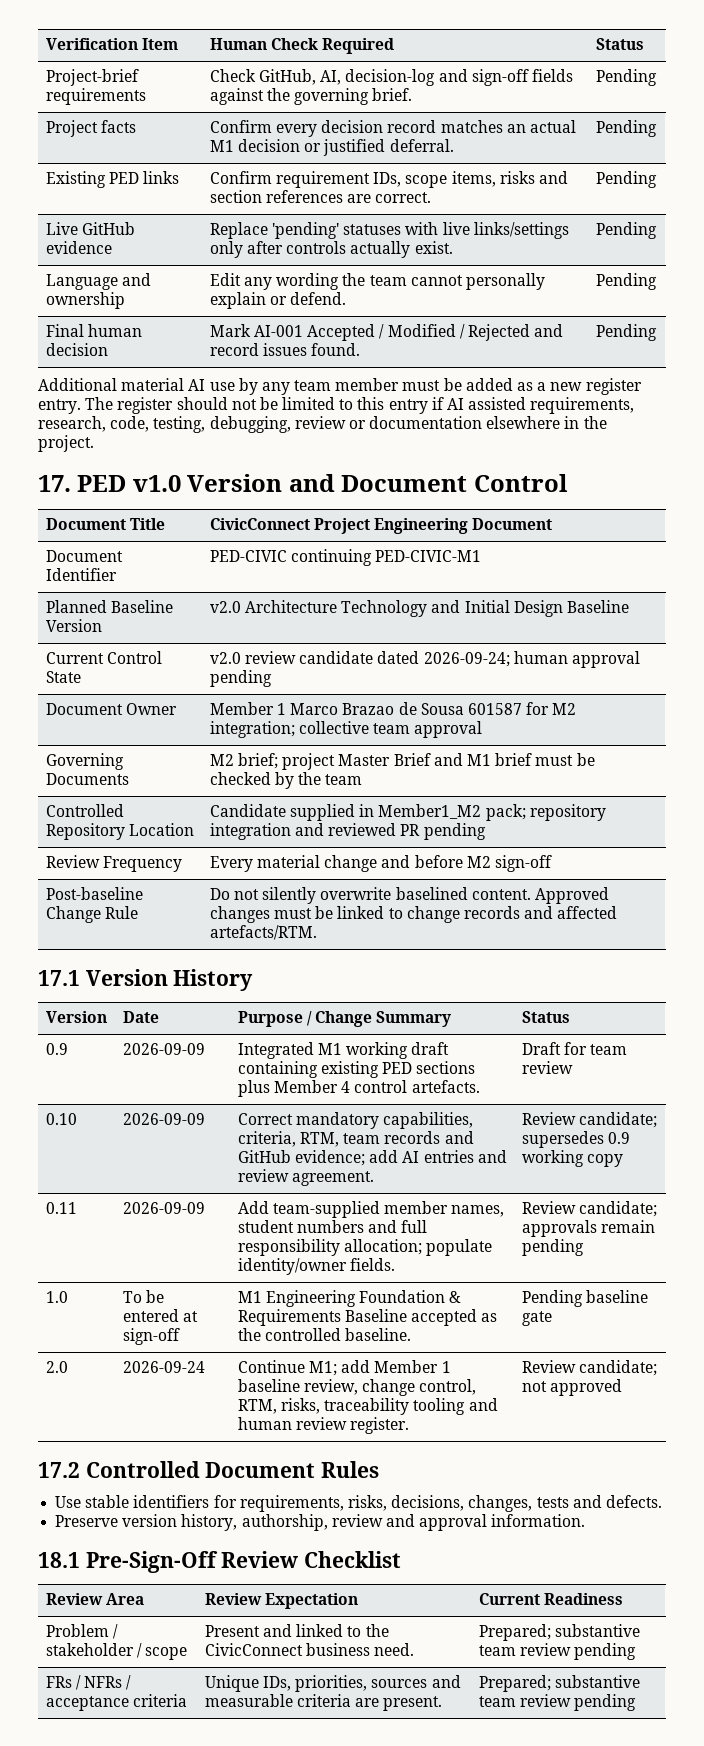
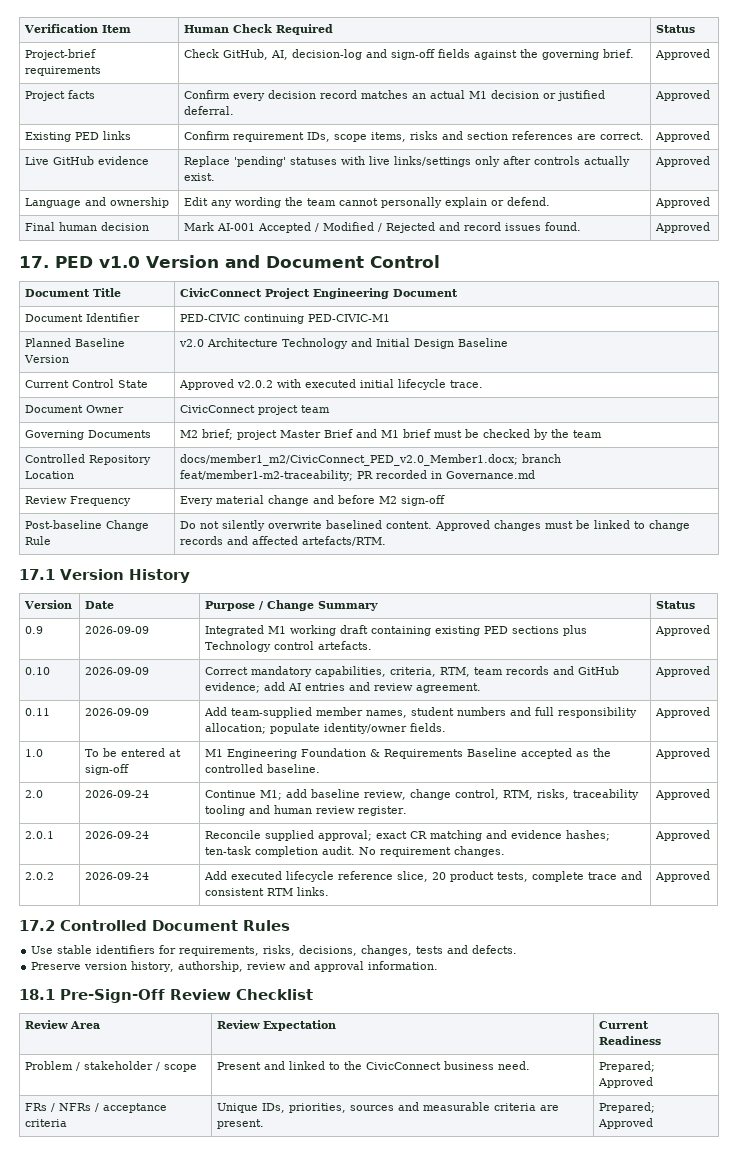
[595,69,657,86] Pending -> [655,49,711,60] Approved
[595,120,657,137] Pending -> [655,90,711,101] Approved
[595,171,657,188] Pending -> [655,131,711,142] Approved
[595,222,657,239] Pending -> [655,156,711,167] Approved
[595,273,657,290] Pending -> [655,197,711,208] Approved
[595,324,657,341] [38,378,642,395] [38,397,635,414] [38,416,607,433] [38,435,94,452] Pending // Additional material AI use by any team member must be added as a new register entry. The register should not be limited to this entry if AI assisted requirements, research, code, testing, debugging, review or documentation elsewhere in the project. -> [655,222,711,233] Approved
[209,651,641,668] [209,670,272,687] [45,703,178,715] [209,702,577,715] [209,721,483,738] v2.0 review candidate dated 2026-09-24; human approval pending // Document Owner | Member 1 Marco Brazao de Sousa 601587 for M2 integration; collective team approval -> [179,379,484,390] [25,405,125,413] [180,405,331,415] Approved v2.0.2 with executed initial lifecycle trace. // Document Owner | CivicConnect project team
[209,804,606,821] [209,823,486,840] Candidate supplied in Member1_M2 pack; repository integration and reviewed PR pending -> [180,454,562,466] [180,470,536,481] docs/member1_m2/CivicConnect_PED_v2.0_Member1.docx; branch feat/member1-m2-traceability; PR recorded in Governance.md
[274,1080,351,1093] Member 4 -> [205,641,272,652] Technology
[521,1042,628,1055] [521,1061,573,1074] Draft for team review -> [655,625,711,636] Approved
[521,1112,658,1128] [521,1131,631,1148] [521,1150,624,1167] Review candidate; supersedes 0.9 working copy -> [655,666,711,677] Approved
[521,1201,658,1217] [521,1220,656,1237] [521,1239,584,1256] Review candidate; approvals remain pending -> [655,707,711,718] Approved
[521,1290,649,1307] [521,1311,552,1326] Pending baseline gate -> [655,748,711,759] Approved
[374,1360,451,1373] Member 1 -> (308, 793) none
[521,1360,658,1376] [521,1379,623,1396] Review candidate; not approved -> [655,789,711,800] [25,831,55,839] [85,831,150,839] [205,830,611,841] [205,846,506,857] [655,830,711,841] [25,872,55,880] [85,872,150,880] [204,871,643,882] [205,887,330,896] [655,871,711,882] Approved // 2.0.1 | 2026-09-24 | Reconcile supplied approval; exact CR matching and evidence hashes; ten-task completion audit. No requirement changes. | Approved // 2.0.2 | 2026-09-24 | Add executed lifecycle reference slice, 20 product tests, complete trace and consistent RTM links. | Approved
[555,1624,641,1637] [478,1643,637,1660] substantive team review pending -> [598,1077,654,1088] Approved
[555,1675,641,1688] [478,1694,637,1711] substantive team review pending -> [598,1118,654,1129] Approved

